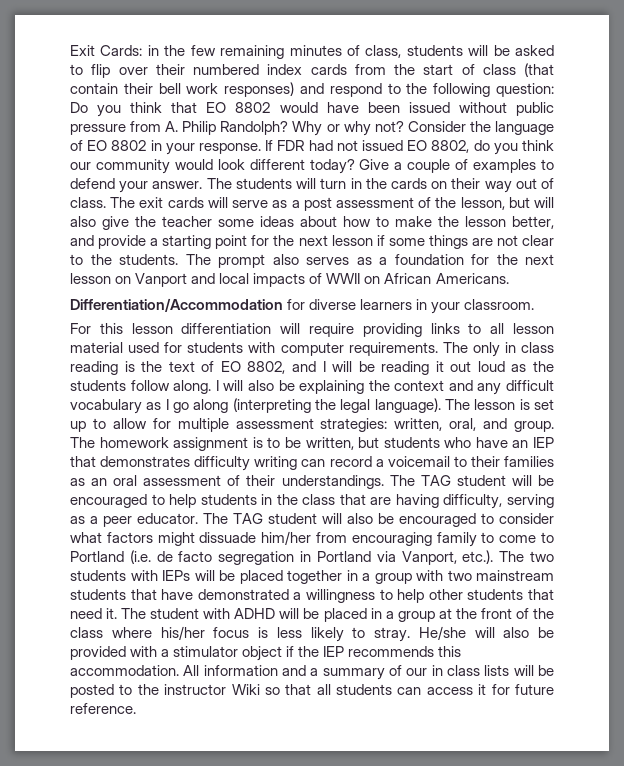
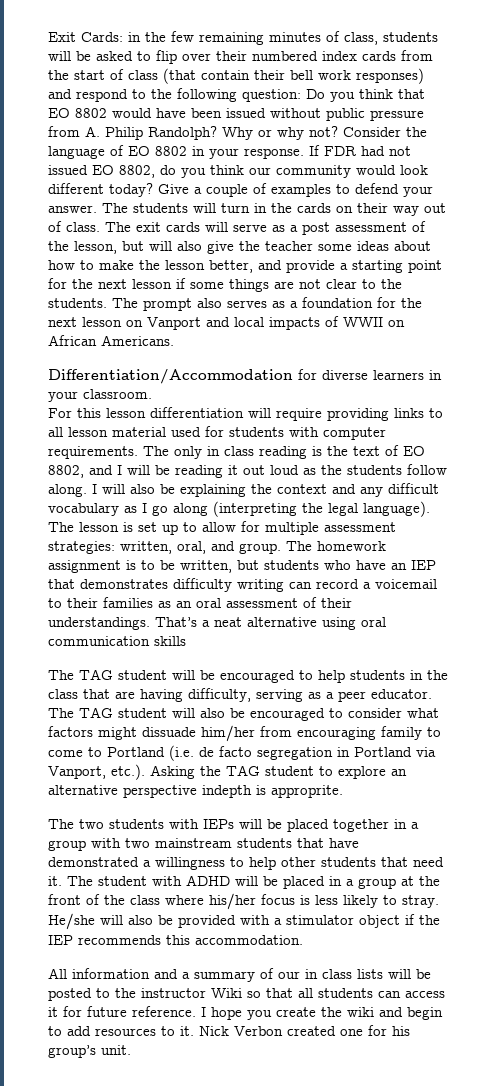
(384, 482) none -> [155,617,386,630] [48,636,186,646] That’s a neat alternative using oral communication skills //
(494, 557) none -> [150,765,407,779] [48,785,343,798] Asking the TAG student to explore an alternative perspective indepth is approprite. //
(179, 670) none -> (303, 940) //
(136, 708) none -> [201,1007,443,1020] [48,1025,410,1036] [48,1045,131,1058] I hope you create the wiki and begin to add resources to it. Nick Verbon created one for his group’s unit.

